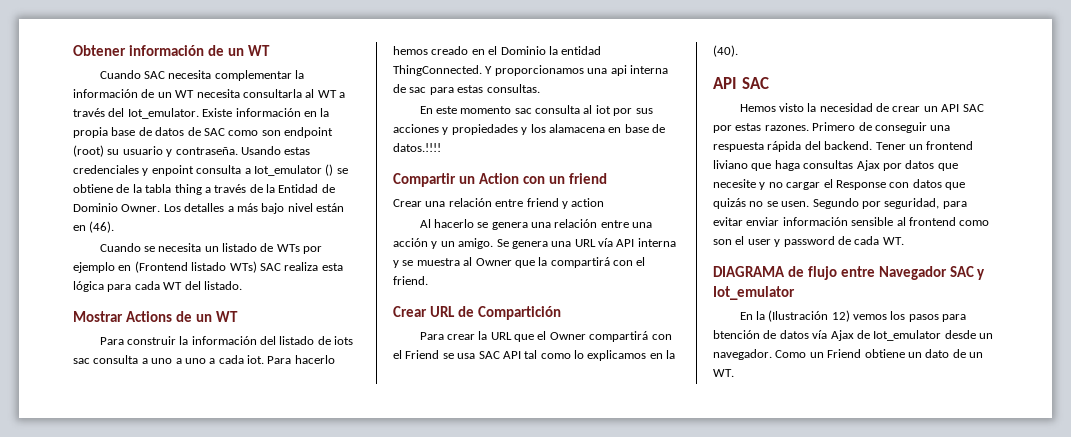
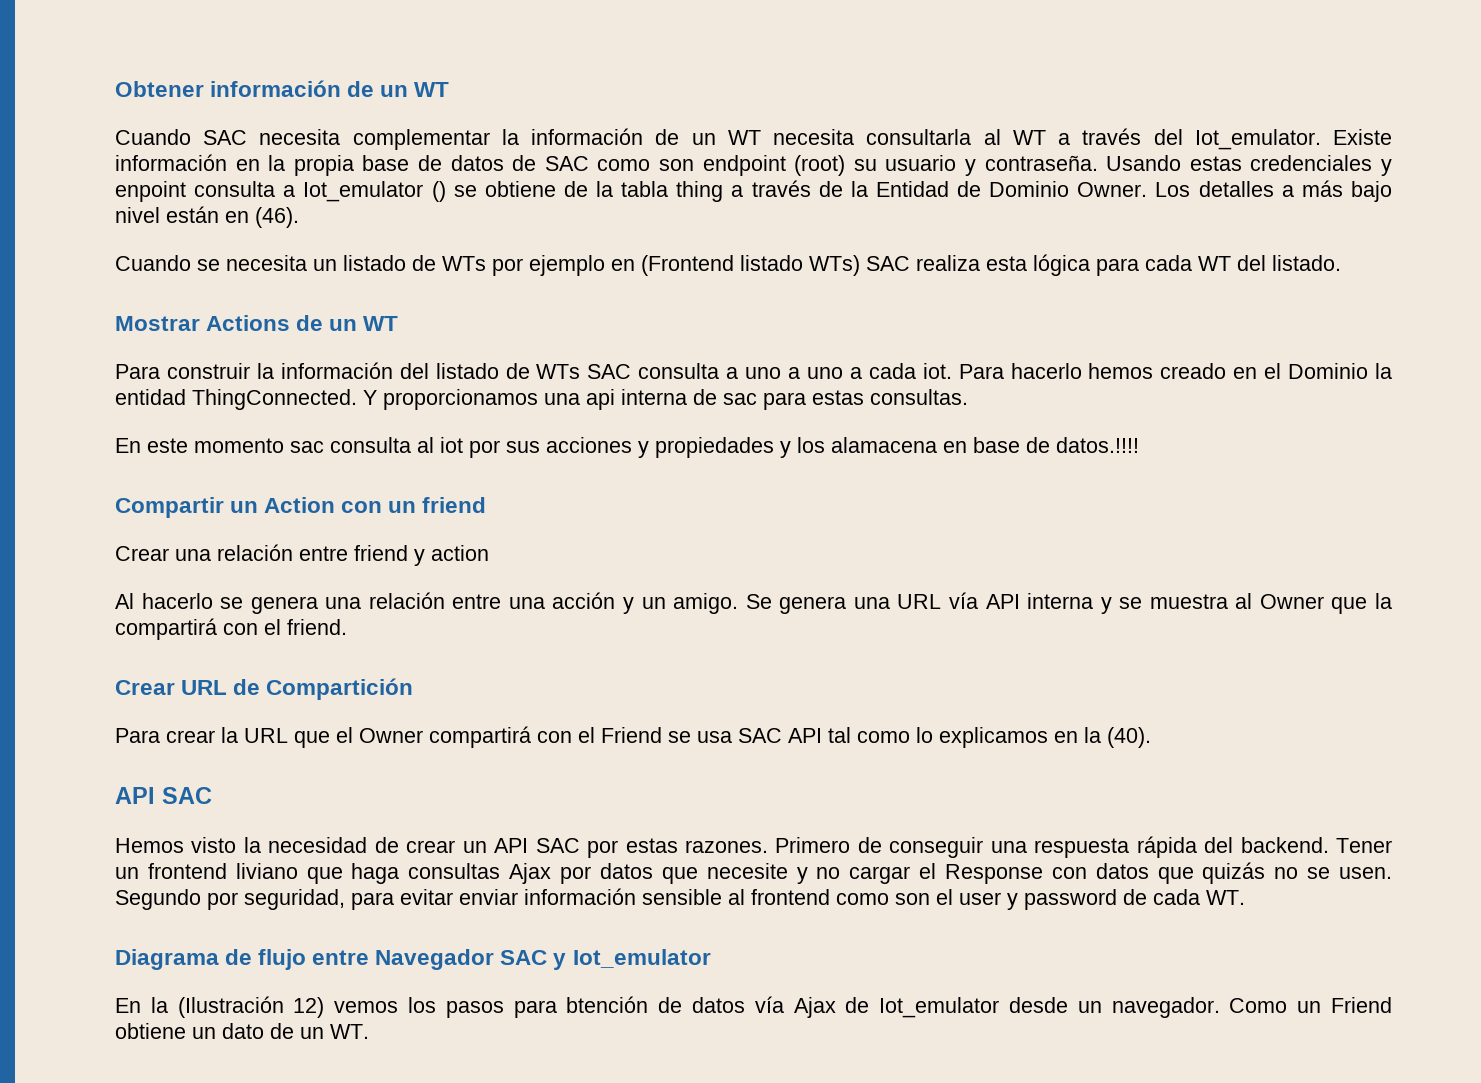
[334,336,354,345] [73,358,90,364] iots sac -> [536,364,632,379] WTs SAC
[713,266,785,277] DIAGRAMA -> [115,949,219,970] Diagrama

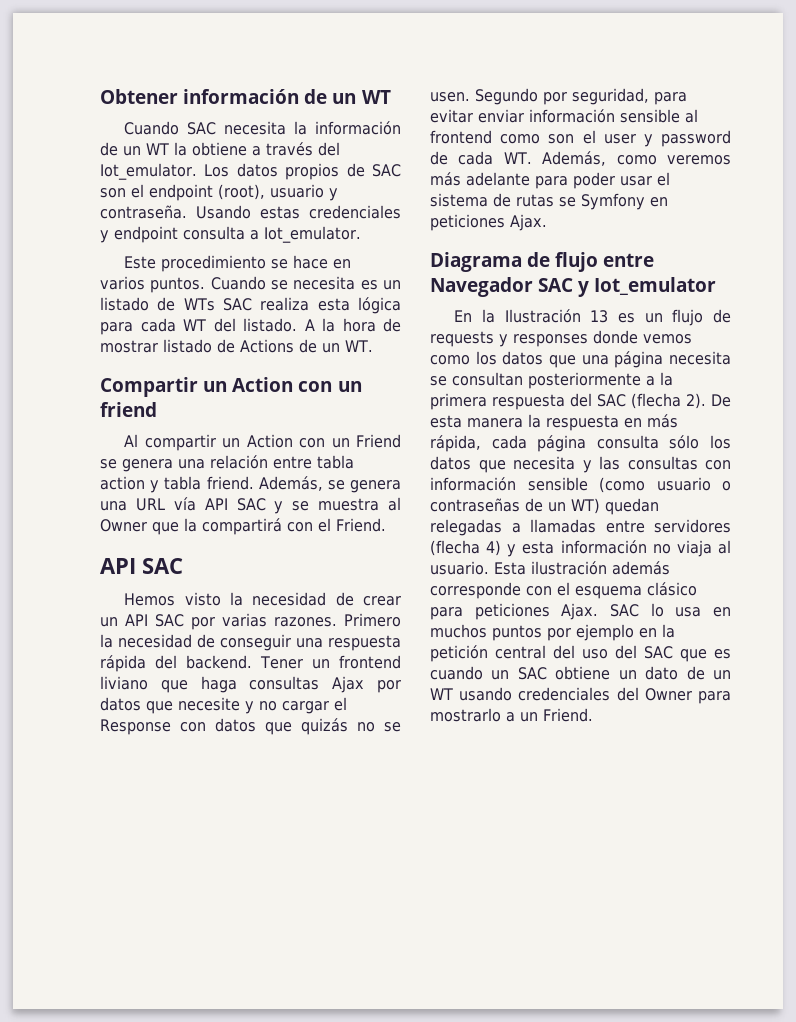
[352,129,490,150] complementar -> (287, 128) none
[773,128,1393,150] [115,154,877,176] necesita consultarla al WT a través del Iot_emulator. Existe información en la propia base de datos de SAC como son endpoint (root) su -> [174,142,340,156] [100,163,401,180] [100,184,265,201] la obtiene a través del Iot_emulator. Los datos propios de SAC son el endpoint (root),
[115,180,1393,202] [115,206,299,228] enpoint consulta a Iot_emulator () se obtiene de la tabla thing a través de la Entidad de Dominio Owner. Los detalles a más bajo nivel están en (46). // -> [114,226,361,243] [124,255,352,272] [100,276,206,293] endpoint consulta a Iot_emulator. // Este procedimiento se hace en varios puntos.
(307, 263) none -> [360,280,378,290] es
[492,255,860,276] por ejemplo en (Frontend listado WTs) -> (215, 304) none
[115,315,399,331] [115,362,1393,379] [115,389,968,410] [115,437,1139,458] // Mostrar Actions de un WT // Para construir la información del listado de WTs SAC consulta a uno a uno a cada iot. Para hacerlo hemos creado en el Dominio la entidad ThingConnected. Y proporcionamos una api interna de sac para estas consultas. // En este momento sac consulta al iot por sus acciones y propiedades y los alamacena en base de datos.!!!! -> [304,318,401,332] [100,339,373,353] A la hora de mostrar listado de Actions de un WT.
[115,544,489,566] [115,593,213,609] Crear una relación entre friend y action // Al hacerlo -> [124,434,402,451] Al compartir un Action con un Friend
[508,592,772,614] una acción y un amigo. Se -> [317,455,354,469] [100,476,345,493] tabla action y tabla friend. Además, se
[1027,593,1094,609] interna -> [236,498,266,511] SAC
[287,619,347,635] [115,678,414,700] [115,726,1151,748] friend. // Crear URL de Compartición // Para crear la URL que el Owner compartirá con el Friend se usa SAC API tal como lo explicamos en la (40). -> [336,518,386,532] Friend.
[625,838,678,853] estas -> [222,613,267,627] varias
(851, 845) none -> [100,634,192,648] la necesidad
(1245, 897) none -> [542,151,731,166] [430,172,670,189] [430,193,668,210] [430,214,547,231] Además, como veremos más adelante para poder usar el sistema de rutas se Symfony en peticiones Ajax.
[177,996,1392,1018] (Ilustración 12) vemos los pasos para btención de datos vía Ajax de Iot_emulator desde un navegador. Como un Friend -> [504,309,731,326] [430,330,692,347] [430,351,731,368] [430,372,673,389] [430,393,731,410] [430,414,678,431] [430,435,731,452] [430,456,731,473] [430,477,731,493] [430,498,659,515] [430,519,731,536] [430,540,731,557] [430,561,670,575] [430,582,697,599] [430,603,731,620] [430,624,675,641] [430,645,731,662] [430,666,547,680] Ilustración 13 es un flujo de requests y responses donde vemos como los datos que una página necesita se consultan posteriormente a la primera respuesta del SAC (flecha 2). De esta manera la respuesta en más rápida, cada página consulta sólo los datos que necesita y las consultas con información sensible (como usuario o contraseñas de un WT) quedan relegadas a llamadas entre servidores (flecha 4) y esta información no viaja al usuario. Esta ilustración además corresponde con el esquema clásico para peticiones Ajax. SAC lo usa en muchos puntos por ejemplo en la petición central del uso del SAC que es cuando un SAC
[330,1024,369,1039] WT. -> [430,687,731,704] [430,708,593,722] WT usando credenciales del Owner para mostrarlo a un Friend.

